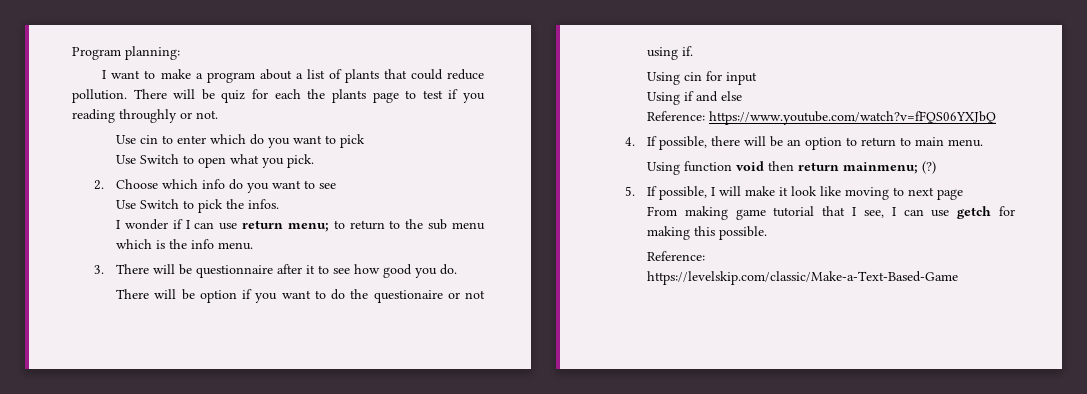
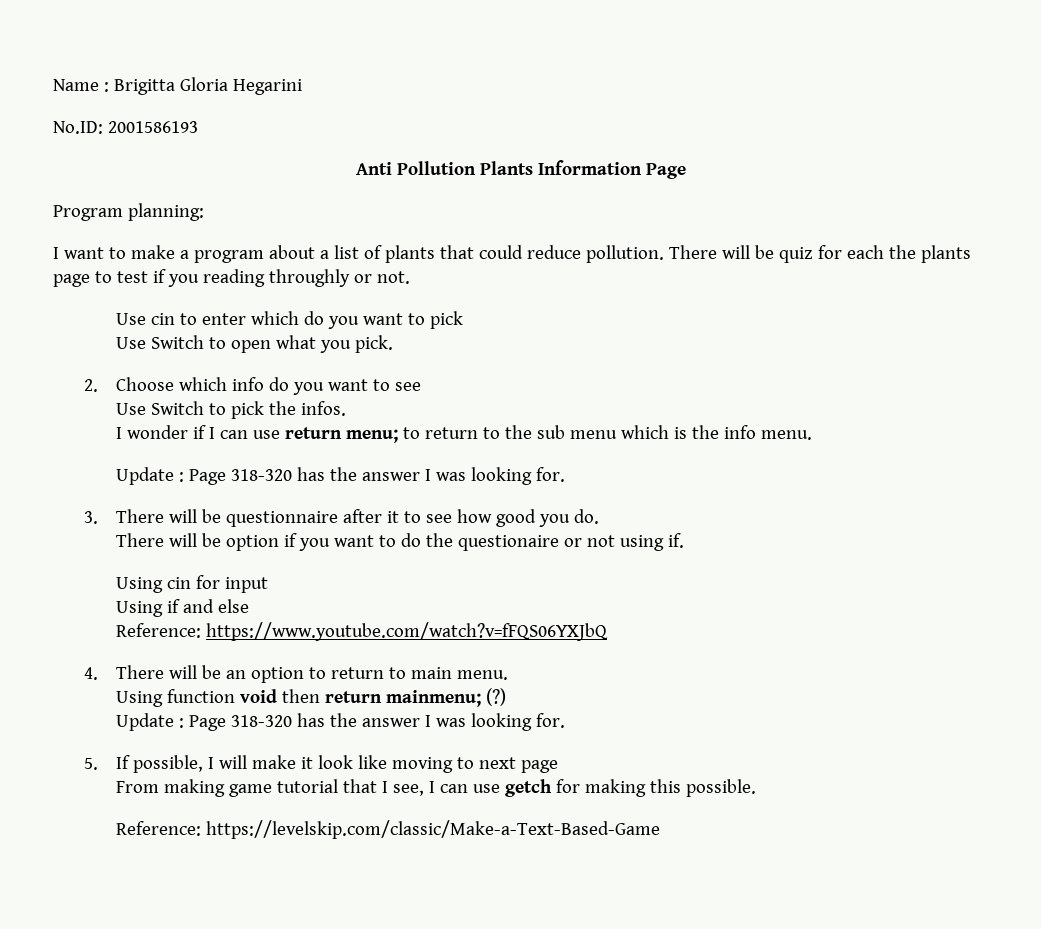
(72, 53) none -> [53,77,302,95] [53,121,198,134] [356,160,686,179] Name : Brigitta Gloria Hegarini // No.ID: 2001586193 // Anti Pollution Plants Information Page //
(253, 246) none -> [115,467,565,485] // Update : Page 318-320 has the answer I was looking for.
[646,136,740,150] If possible, there -> [115,665,164,679] There
(936, 167) none -> [115,713,565,731] // Update : Page 318-320 has the answer I was looking for.

